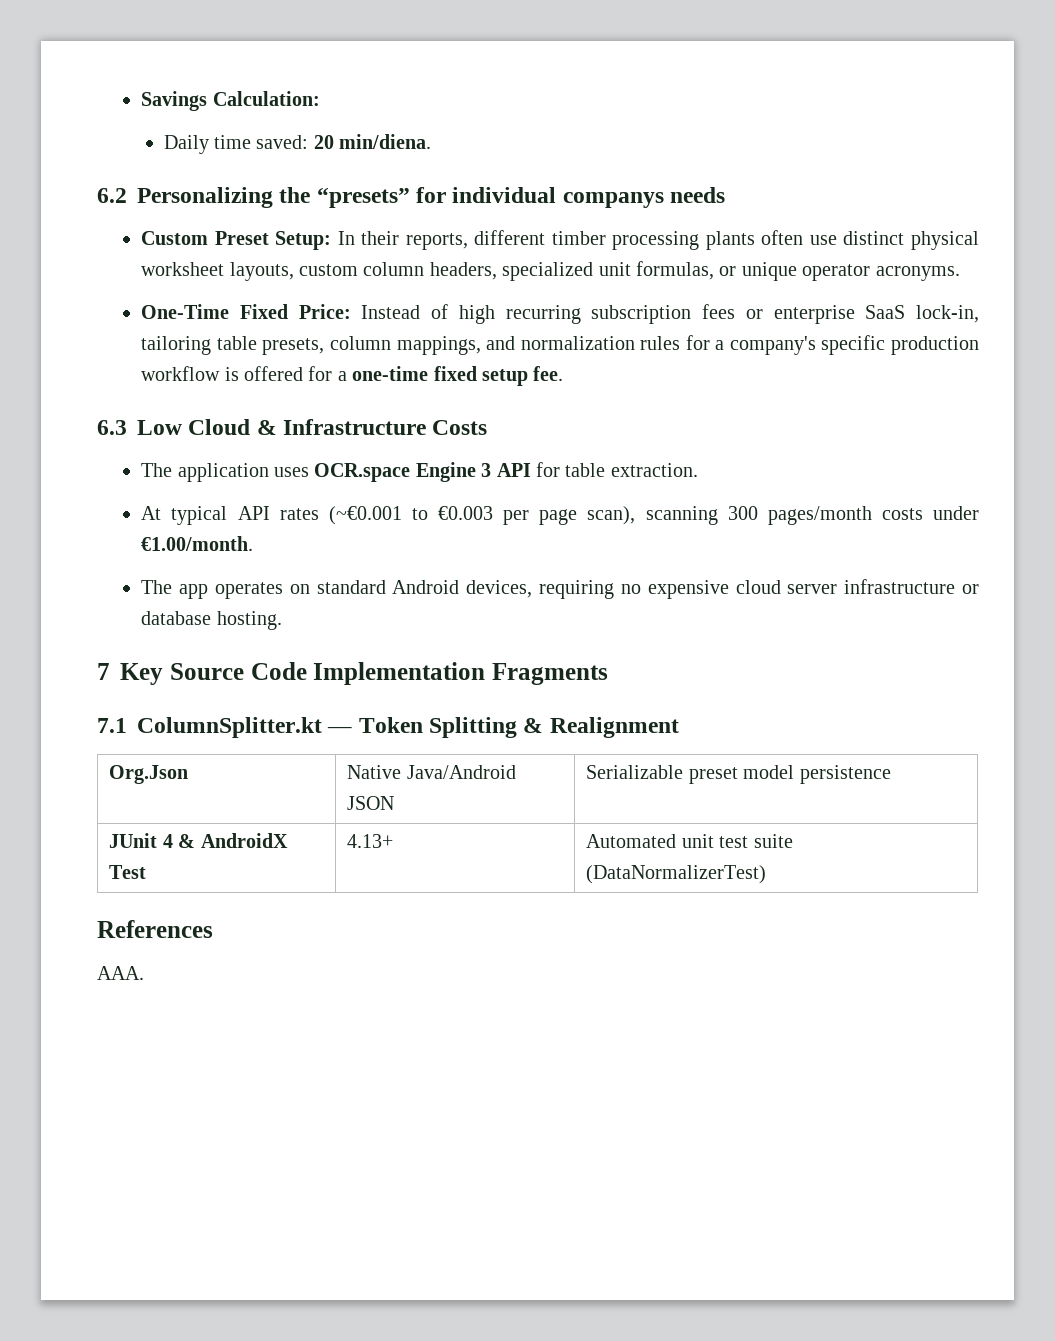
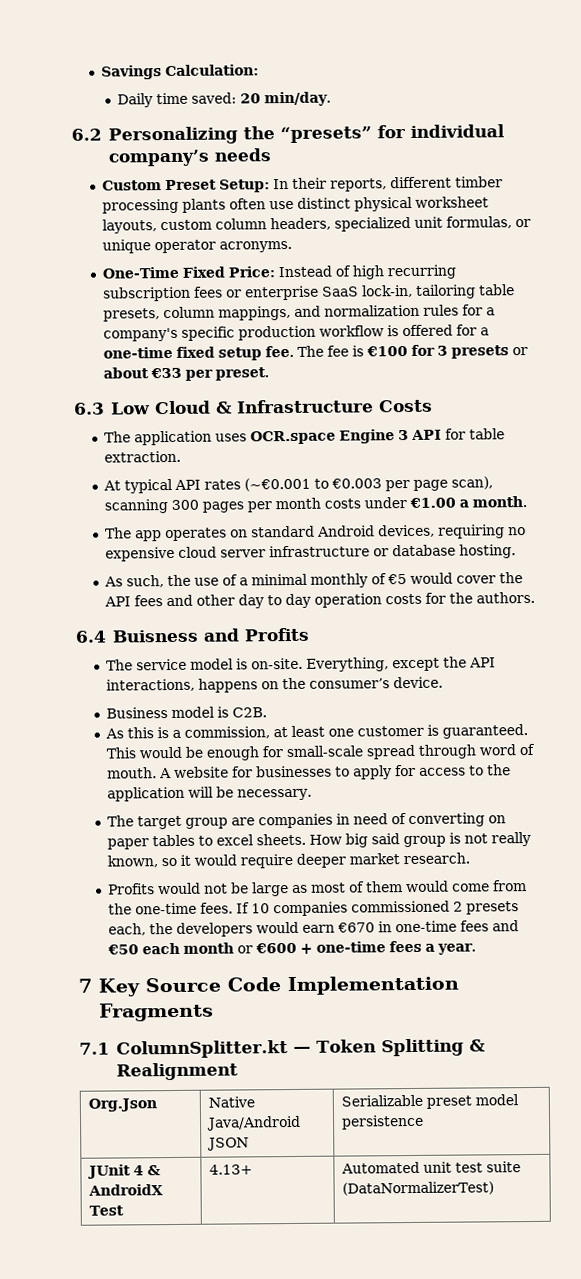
[339,134,432,149] min/diena. -> [264,91,332,107] min/day.
[562,192,664,208] companys -> [107,149,210,167] company’s
(564, 373) none -> [297,344,529,359] [103,367,270,381] The fee is €100 for 3 presets or about €33 per preset.
[767,506,980,525] [141,536,254,551] pages/month costs under €1.00/month. -> [202,496,528,513] pages per month costs under €1.00 a month.
(282, 620) none -> [104,572,524,588] [104,591,536,609] [75,627,310,643] [106,656,497,672] [106,676,444,693] [106,706,268,719] [105,724,529,739] [106,743,536,761] [107,764,512,780] [107,786,313,802] [107,812,507,830] [107,831,532,850] [107,852,471,869] [108,880,528,897] [108,900,520,917] [108,920,520,937] [107,940,477,955] // As such, the use of a minimal monthly of €5 would cover the API fees and other day to day operation costs for the authors. // 6.4 Buisness and Profits // The service model is on-site. Everything, except the API interactions, happens on the consumer’s device. // Business model is C2B. // As this is a commission, at least one customer is guaranteed. This would be enough for small-scale spread through word of mouth. A website for businesses to apply for access to the application will be necessary. // The target group are companies in need of converting on paper tables to excel sheets. How big said group is not really known, so it would require deeper market research. // Profits would not be large as most of them would come from the one-time fees. If 10 companies commissioned 2 presets each, the developers would earn €670 in one-time fees and €50 each month or €600 + one-time fees a year.
[97,920,213,938] [97,966,144,980] // References // AAA. -> (494, 1188) none

